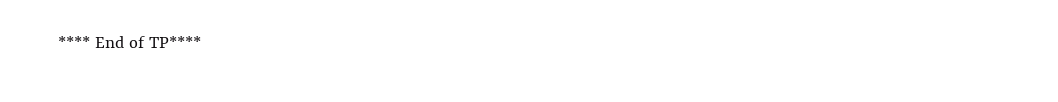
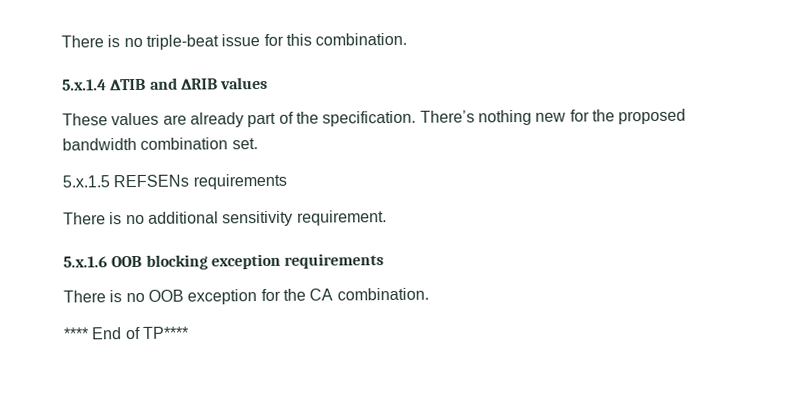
(58, 42) none -> [61,32,408,50] [62,76,269,92] [62,108,687,128] [62,137,258,151] [62,173,287,190] [63,210,387,227] [63,253,385,270] [63,287,429,305] There is no triple-beat issue for this combination. // 5.x.1.4 ∆TIB and ∆RIB values // These values are already part of the specification. There’s nothing new for the proposed bandwidth combination set. // 5.x.1.5 REFSENs requirements // There is no additional sensitivity requirement. // 5.x.1.6 OOB blocking exception requirements // There is no OOB exception for the CA combination. //

